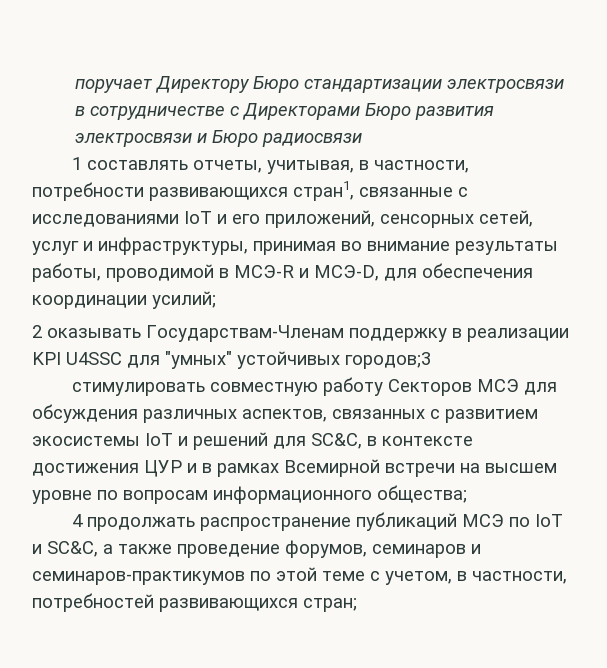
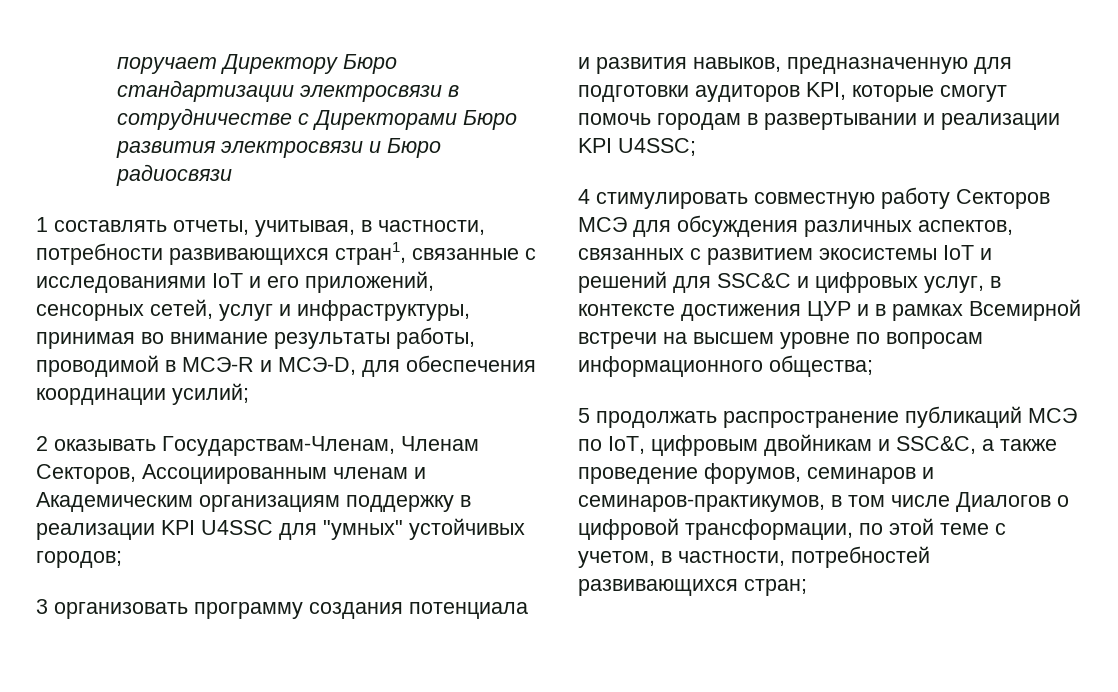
[146,325,344,342] Государствам-Членам -> [162,436,479,456] [36,464,426,484] [36,492,340,512] Государствам-Членам, Членам Секторов, Ассоциированным членам и Академическим организациям
[345,352,431,369] городов;3 // -> [36,551,122,568] [36,599,528,619] [578,57,1012,74] [578,82,1007,102] [578,113,1060,130] [578,138,696,156] [578,189,590,204] городов; // 3 организовать программу создания потенциала и развития навыков, предназначенную для подготовки аудиторов KPI, которые смогут помочь городам в развертывании и реализации KPI U4SSC; // 4
[311,433,362,449] SC&C, -> [717,272,984,293] SSC&C и цифровых услуг,
[71,514,83,527] 4 -> [578,408,590,423] 5
[534,514,563,527] [32,541,98,557] IoT и SC&C, -> [608,434,976,456] IoT, цифровым двойникам и SSC&C,
[32,571,245,585] семинаров-практикумов -> [578,492,1069,512] [578,518,853,540] семинаров-практикумов, в том числе Диалогов о цифровой трансформации,

